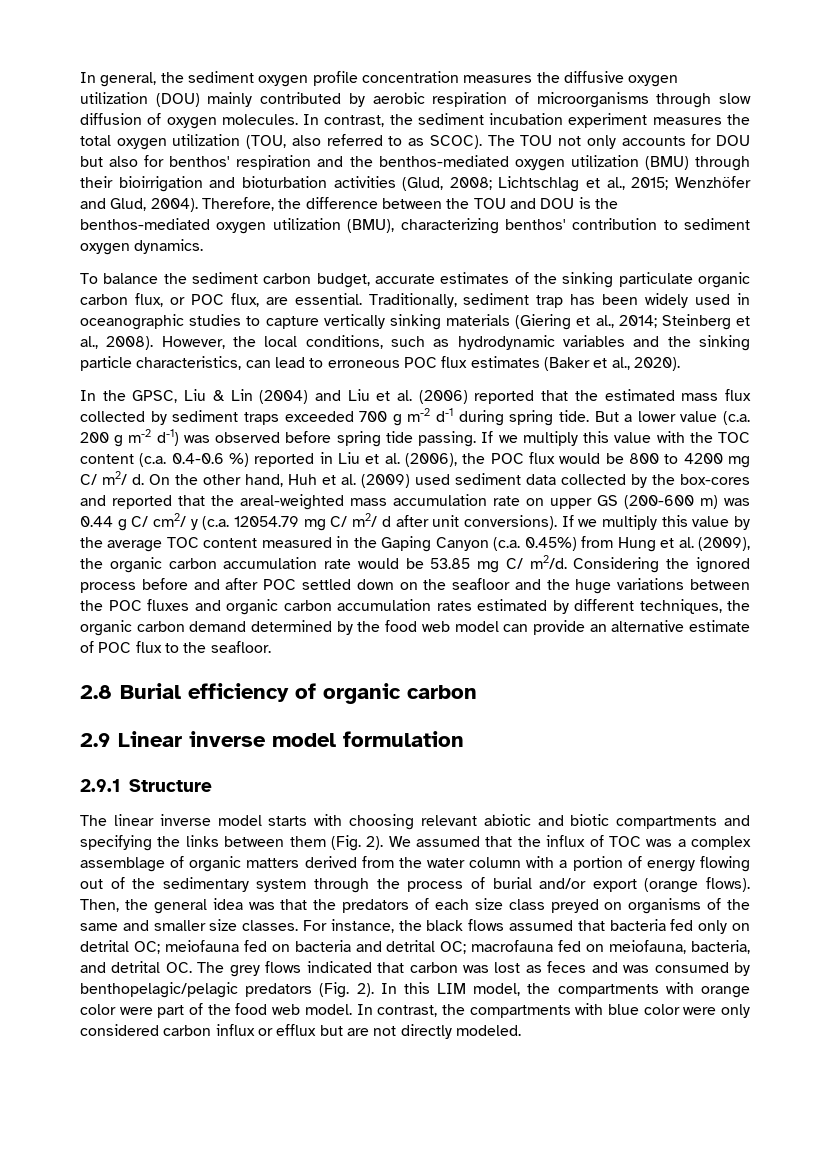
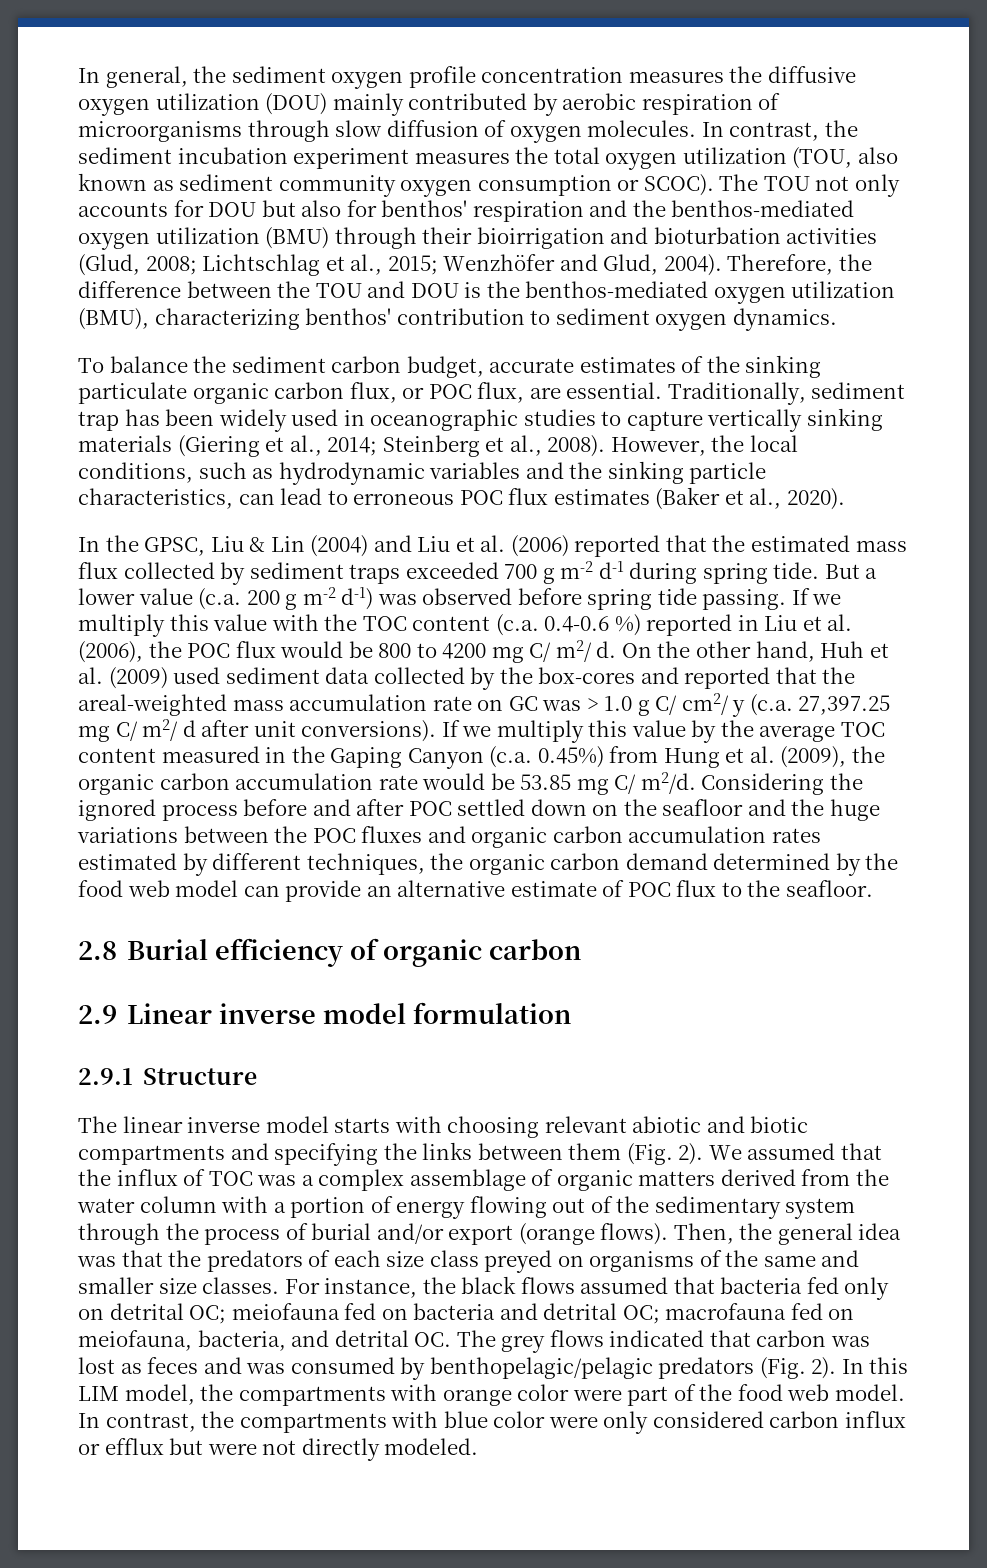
[326,134,425,146] referred to as -> [78,173,640,197] known as sediment community oxygen consumption or
[550,495,750,509] [80,516,113,527] upper GS (200-600 m) was 0.44 -> [508,696,633,711] GC was > 1.0
[234,516,300,527] 12054.79 -> [798,695,891,715] 27,397.25
[346,1028,369,1036] are -> [207,1443,257,1455] were

